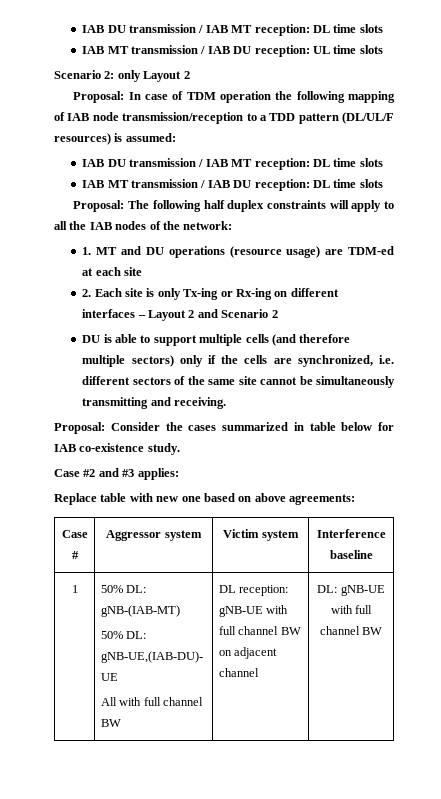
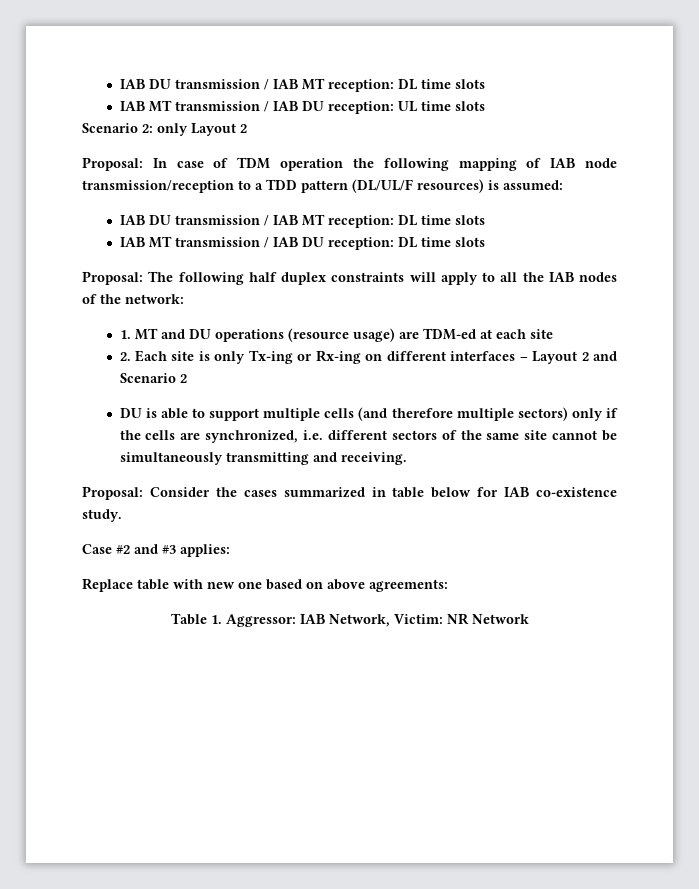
[61,530,88,538] [71,551,79,559] [106,530,202,541] [223,529,299,541] [316,529,386,538] [329,550,373,559] [71,585,78,593] [100,585,147,593] [100,605,180,617] [100,631,147,639] [100,651,203,663] [100,673,118,681] [100,697,203,706] [100,719,121,727] [218,585,289,596] [218,605,289,617] [218,626,301,635] [218,647,278,659] [218,668,259,677] [317,585,385,596] [330,605,373,614] [319,626,383,635] // Case # | Aggressor system | Victim system | Interference baseline // 1 | 50% DL: gNB-(IAB-MT) // 50% DL: gNB-UE,(IAB-DU)- UE // All with full channel BW | DL reception: gNB-UE with full channel BW on adjacent channel | DL: gNB-UE with full channel BW -> [170,613,529,627] // Table 1. Aggressor: IAB Network, Victim: NR Network

